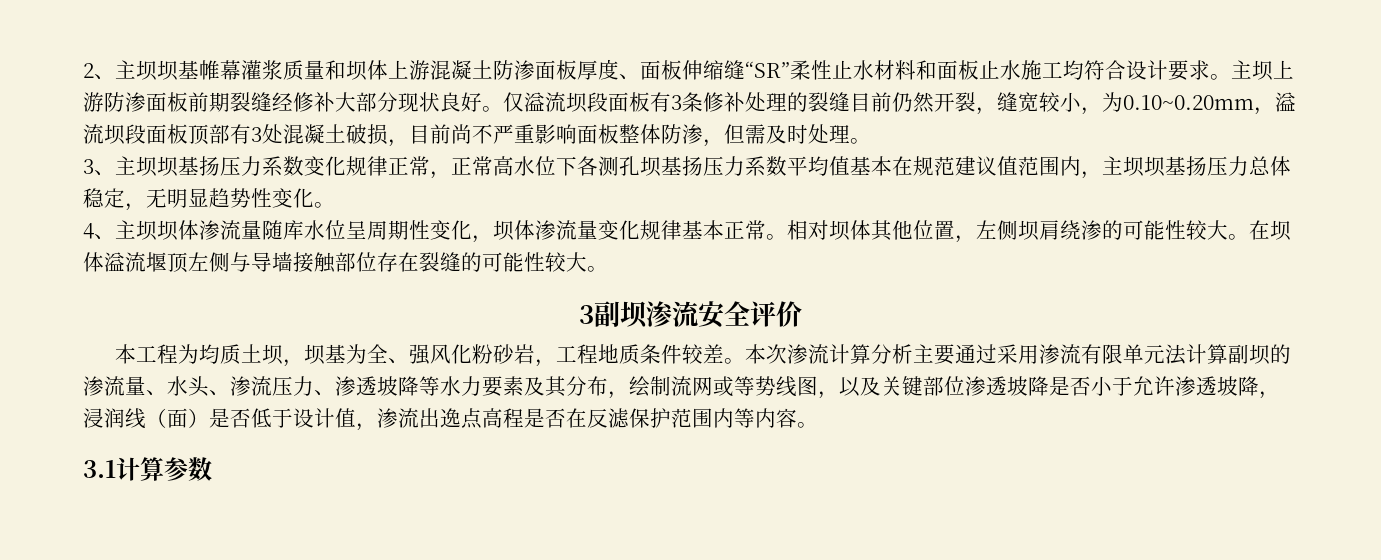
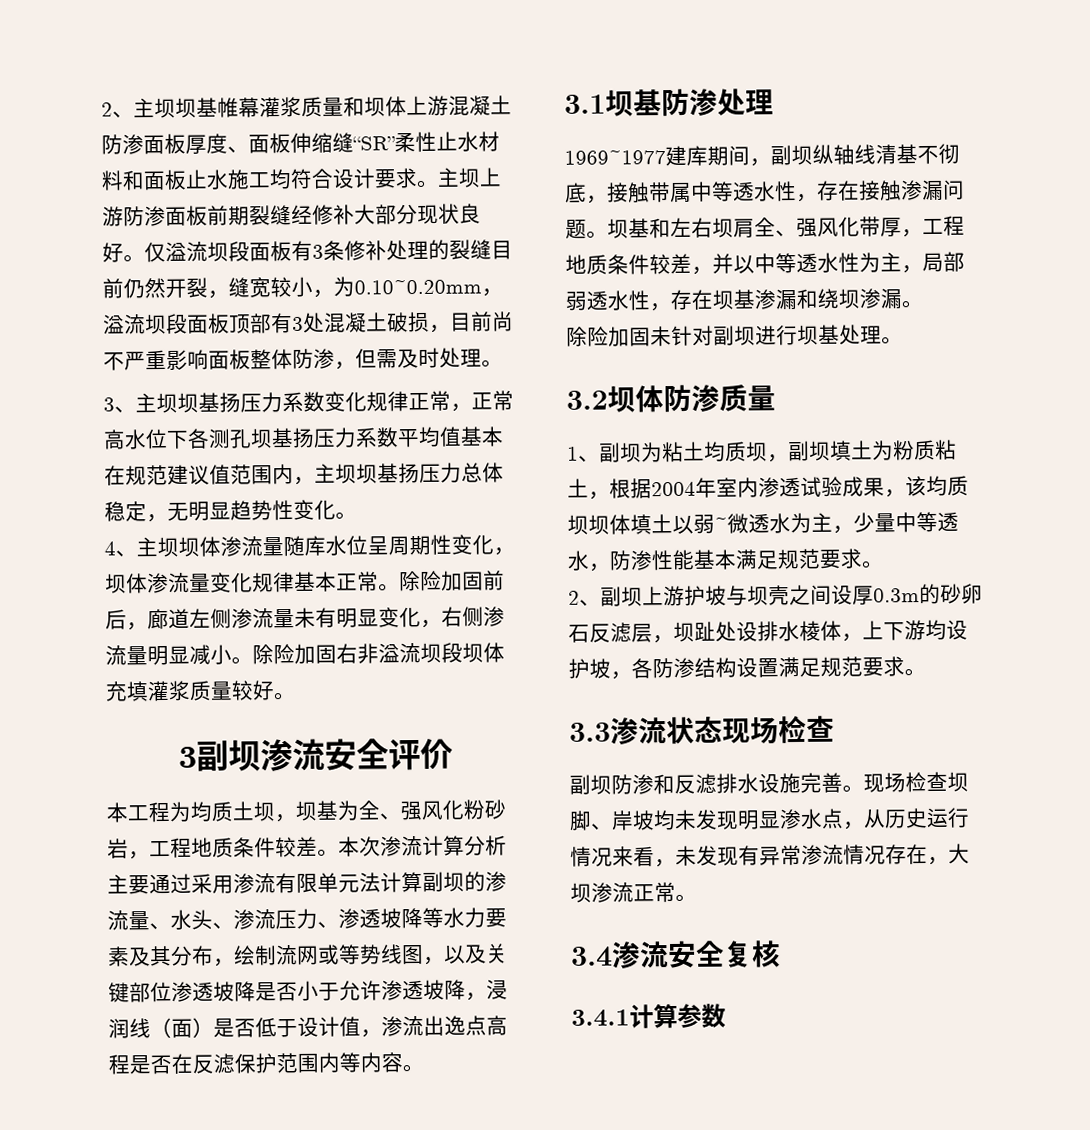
[787,220,1291,243] [83,252,587,273] 相对坝体其他位置，左侧坝肩绕渗的可能性较大。在坝体溢流堰顶左侧与导墙接触部位存在裂缝的可能性较大 -> [399,570,505,592] [105,606,505,631] [105,642,505,666] [105,680,275,702] 除险加固前后，廊道左侧渗流量未有明显变化，右侧渗流量明显减小。除险加固右非溢流坝段坝体充填灌浆质量较好
(116, 469) none -> [605,88,774,117] [564,143,960,167] [564,179,965,204] [565,215,965,239] [565,251,965,275] [565,288,923,312] [566,324,903,347] [566,384,776,413] [567,439,957,463] [567,475,969,500] [567,511,959,535] [567,548,884,572] [568,583,983,607] [568,619,968,644] [568,656,926,680] [569,715,835,745] [569,771,969,795] [569,807,970,831] [570,843,970,868] [570,881,697,903] [570,940,781,969] [571,1009,630,1027] 坝基防渗处理 // 1969~1977建库期间，副坝纵轴线清基不彻底，接触带属中等透水性，存在接触渗漏问题。坝基和左右坝肩全、强风化带厚，工程地质条件较差，并以中等透水性为主，局部弱透水性，存在坝基渗漏和绕坝渗漏。 // 除险加固未针对副坝进行坝基处理。 // 3.2坝体防渗质量 // 1、副坝为粘土均质坝，副坝填土为粉质粘土，根据2004年室内渗透试验成果，该均质坝坝体填土以弱~微透水为主，少量中等透水，防渗性能基本满足规范要求。 // 2、副坝上游护坡与坝壳之间设厚0.3m的砂卵石反滤层，坝趾处设排水棱体，上下游均设护坡，各防渗结构设置满足规范要求。 // 3.3渗流状态现场检查 // 副坝防渗和反滤排水设施完善。现场检查坝脚、岸坡均未发现明显渗水点，从历史运行情况来看，未发现有异常渗流情况存在，大坝渗流正常。 // 3.4渗流安全复核 // 3.4.1

